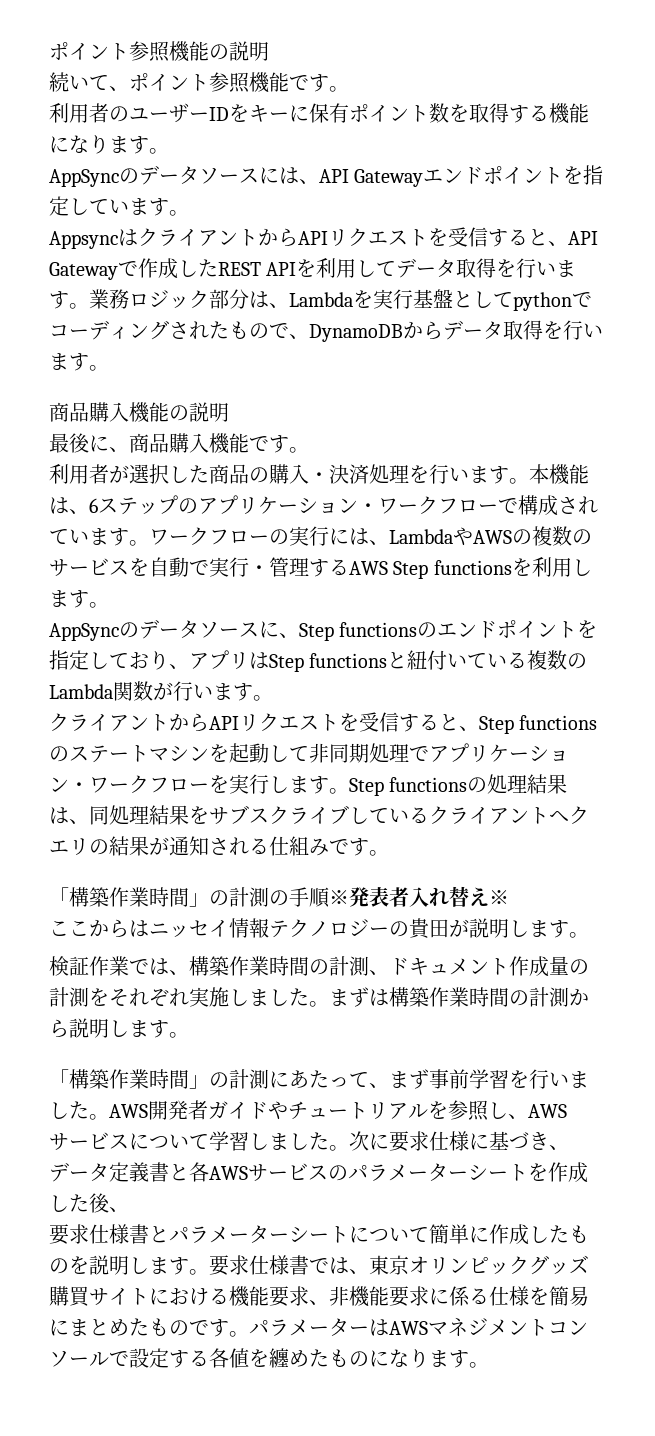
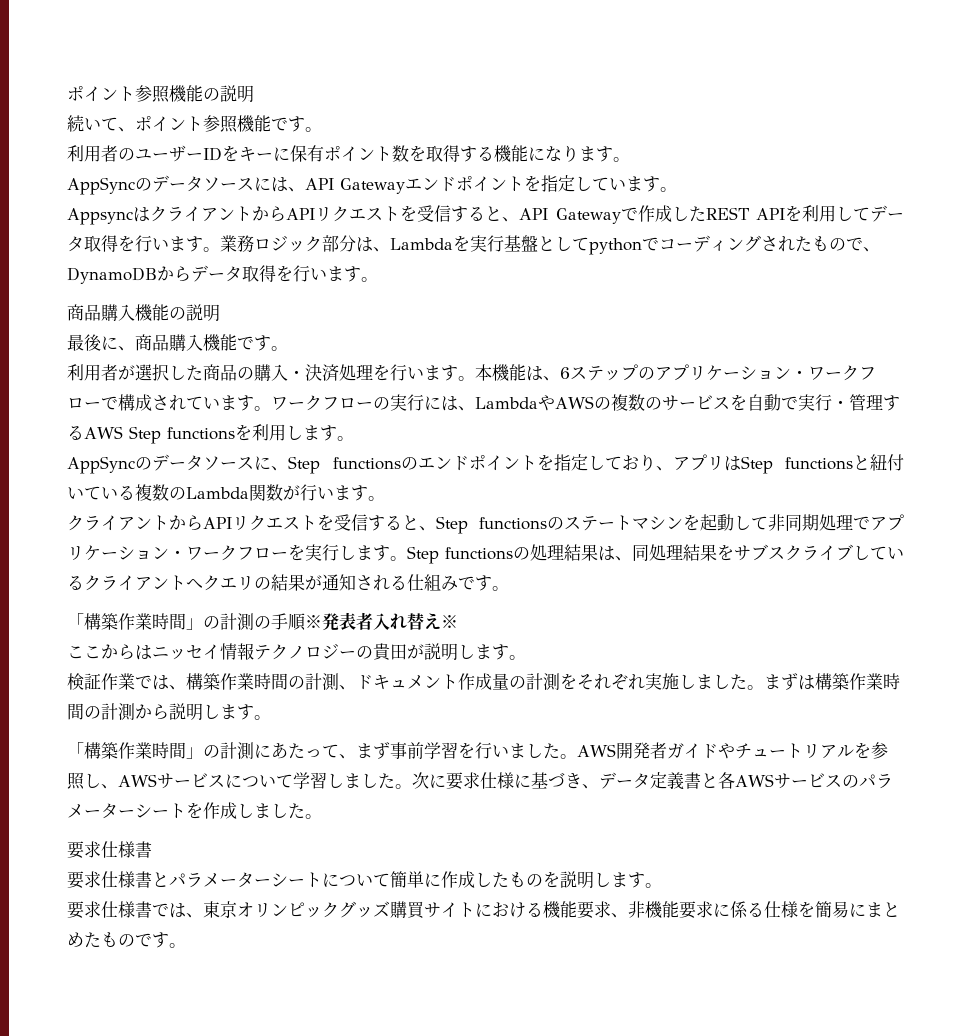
[69,1193,129,1213] た後、 -> [254,803,322,819] [67,841,152,859] ました。 // 要求仕様書
(209, 1272) none -> (662, 885) //
[249,1317,588,1337] [49,1348,489,1368] パラメーターはAWSマネジメントコンソールで設定する各値を纏めたものになります。 -> (186, 945) none

